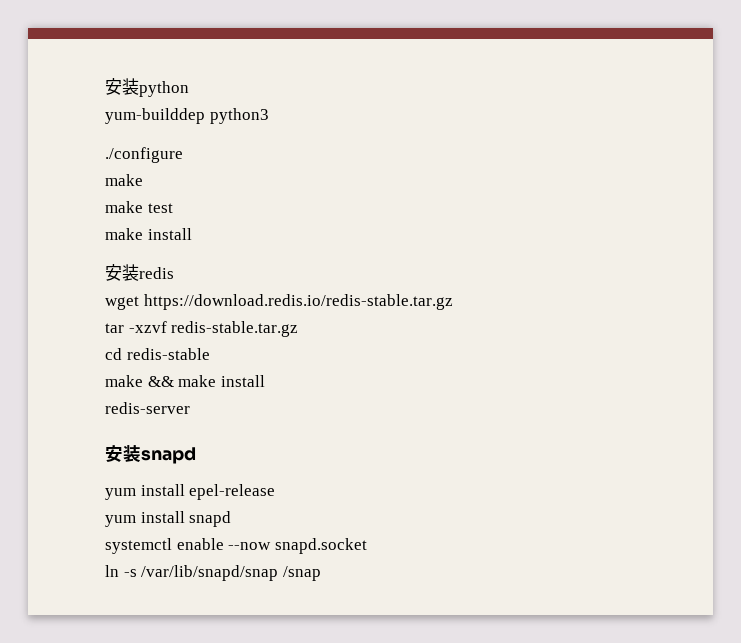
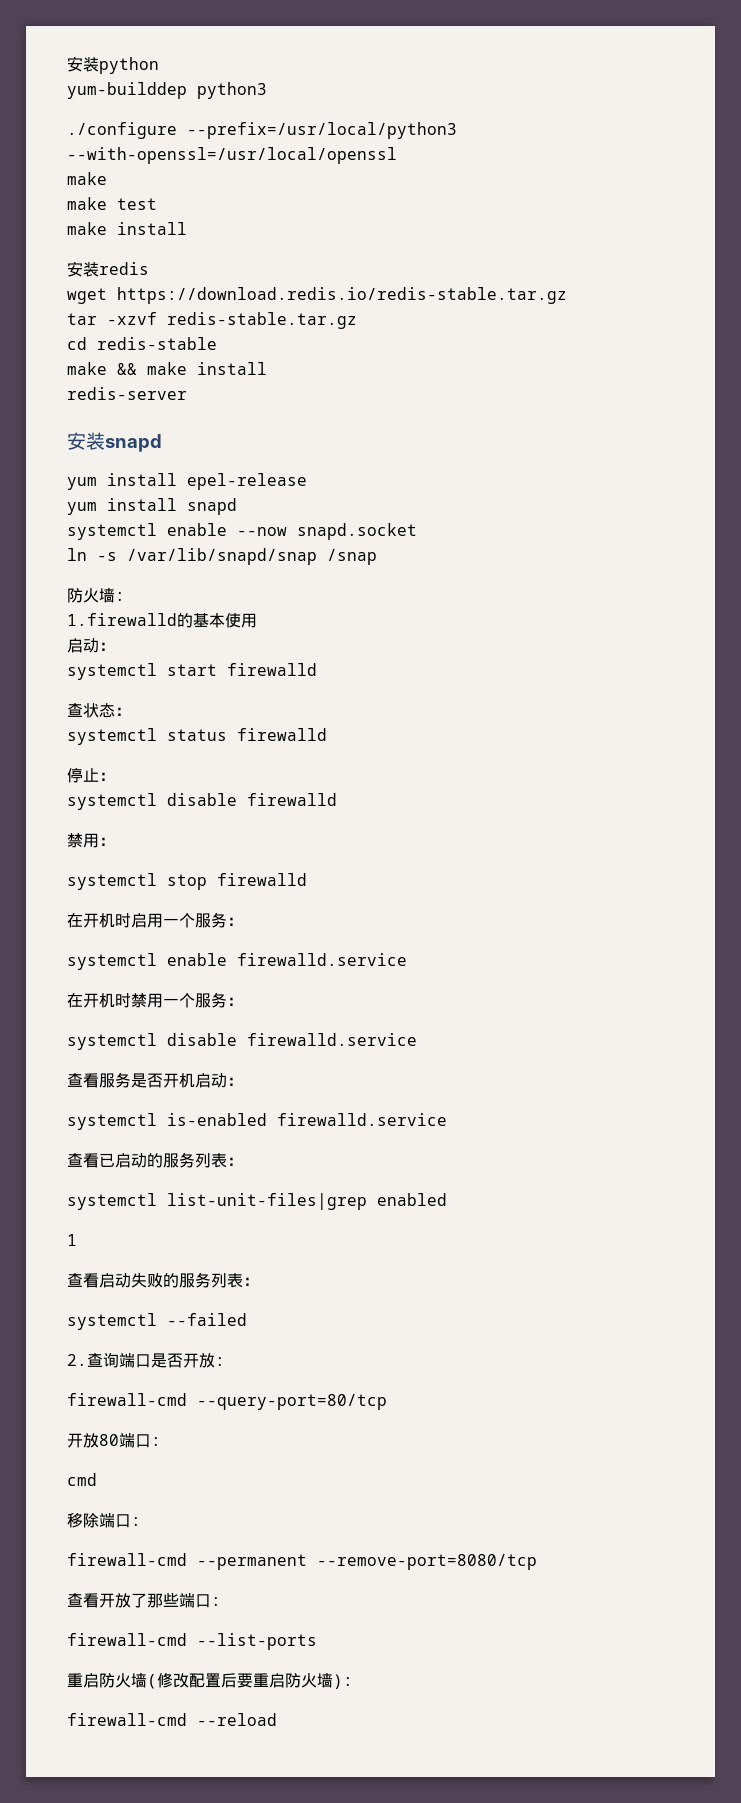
(183, 155) none -> [187,122,457,139] [67,147,397,164] --prefix=/usr/local/python3 --with-openssl=/usr/local/openssl
(321, 573) none -> [67,588,125,603] [67,613,257,628] [67,638,115,653] [67,663,317,680] [67,703,131,718] [67,728,327,745] [67,767,115,783] [67,793,337,810] [67,833,115,848] [67,873,307,890] [67,912,243,928] [67,953,407,970] [67,992,243,1008] [67,1033,417,1050] [67,1072,243,1088] [67,1113,447,1130] [67,1152,243,1168] [67,1193,447,1210] [67,1234,77,1246] [67,1272,259,1288] [67,1313,247,1330] [67,1352,225,1368] [67,1393,387,1410] [67,1433,161,1448] [67,1473,97,1486] [67,1513,141,1528] [67,1553,537,1570] [67,1593,221,1608] [67,1633,317,1650] [67,1672,353,1689] [67,1713,277,1726] // 防火墙: // 1.firewalld的基本使用 // 启动： // systemctl start firewalld // 查状态： // systemctl status firewalld // 停止： // systemctl disable firewalld // 禁用： // systemctl stop firewalld // 在开机时启用一个服务： // systemctl enable firewalld.service // 在开机时禁用一个服务： // systemctl disable firewalld.service // 查看服务是否开机启动： // systemctl is-enabled firewalld.service // 查看已启动的服务列表： // systemctl list-unit-files|grep enabled // 1 // 查看启动失败的服务列表： // systemctl --failed // 2.查询端口是否开放: // firewall-cmd --query-port=80/tcp // 开放80端口: // cmd // 移除端口: // firewall-cmd --permanent --remove-port=8080/tcp // 查看开放了那些端口: // firewall-cmd --list-ports // 重启防火墙(修改配置后要重启防火墙): // firewall-cmd --reload

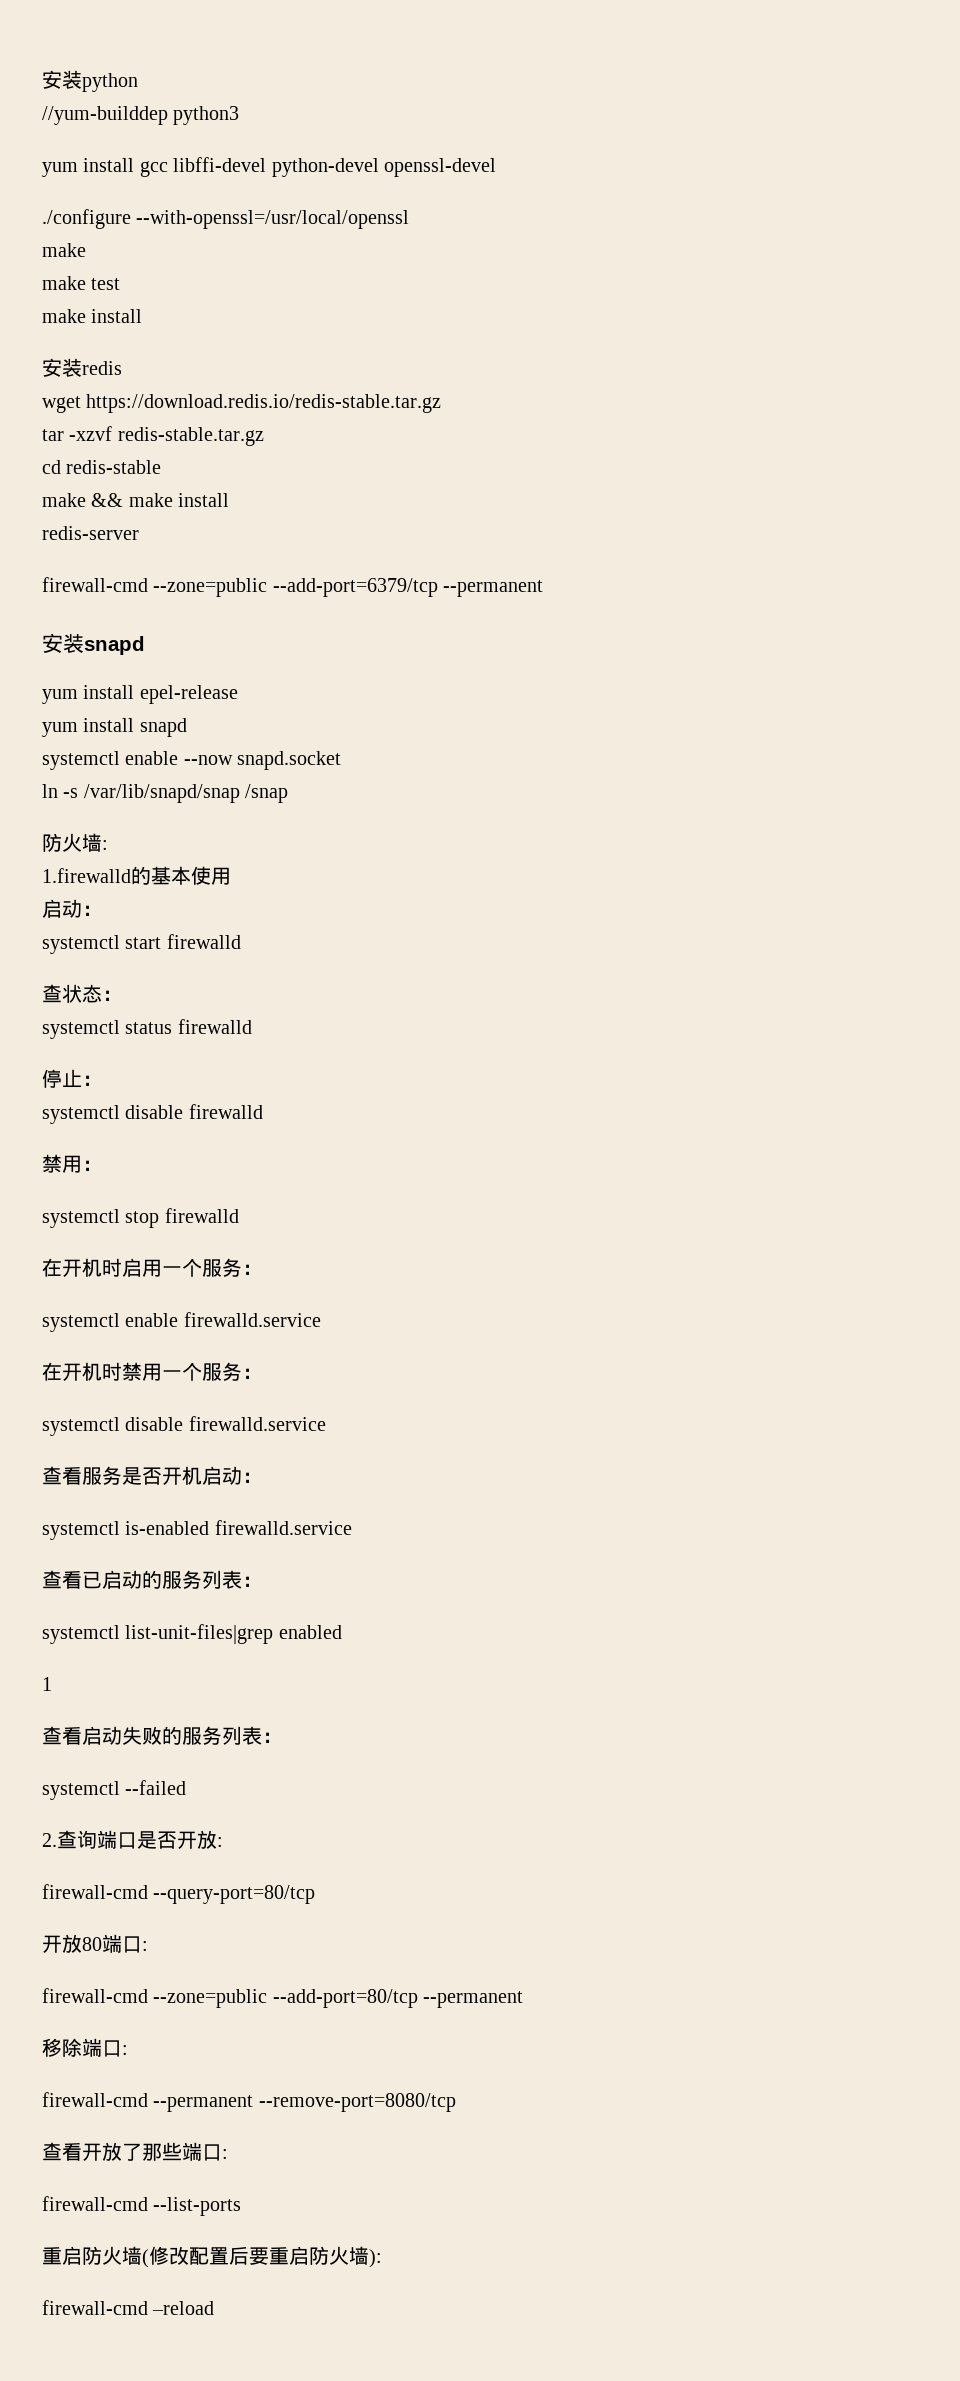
[67,82,187,99] yum-builddep -> [42,106,168,125] //yum-builddep
(267, 90) none -> [42,157,496,177] // yum install gcc libffi-devel python-devel openssl-devel
[187,122,457,139] --prefix=/usr/local/python3 -> (131, 219) none
(187, 393) none -> [42,577,544,597] // firewall-cmd --zone=public --add-port=6379/tcp --permanent
[67,1473,97,1486] cmd -> [42,1988,524,2008] firewall-cmd --zone=public --add-port=80/tcp --permanent
[197,1713,277,1726] --reload -> [152,2301,215,2315] –reload

